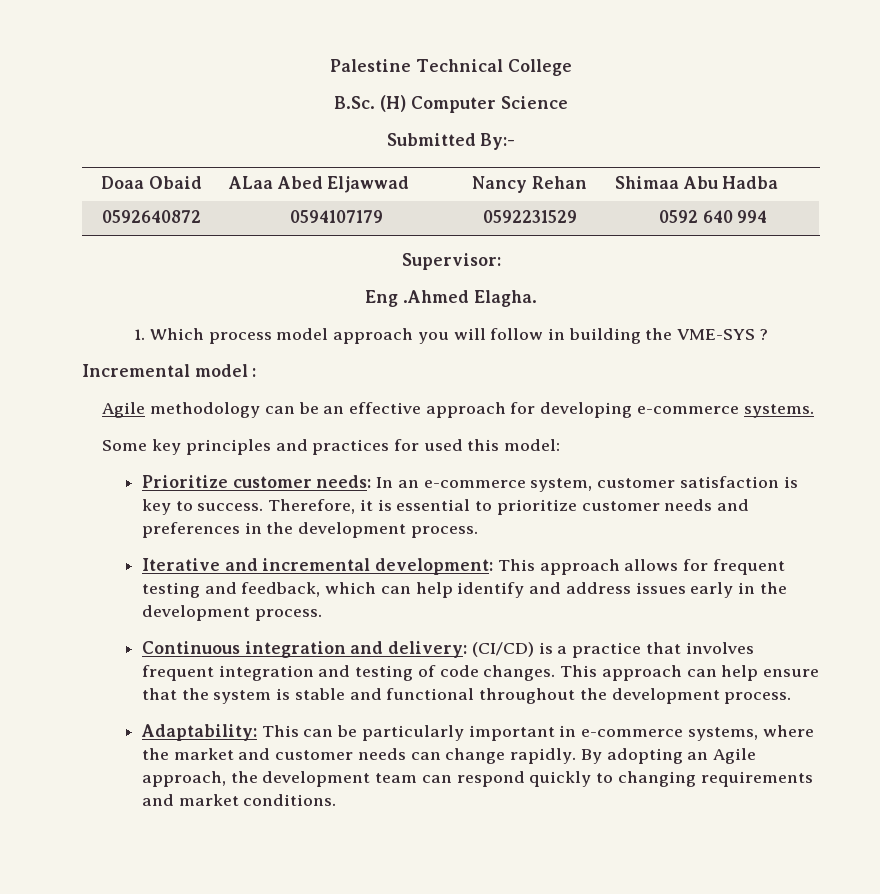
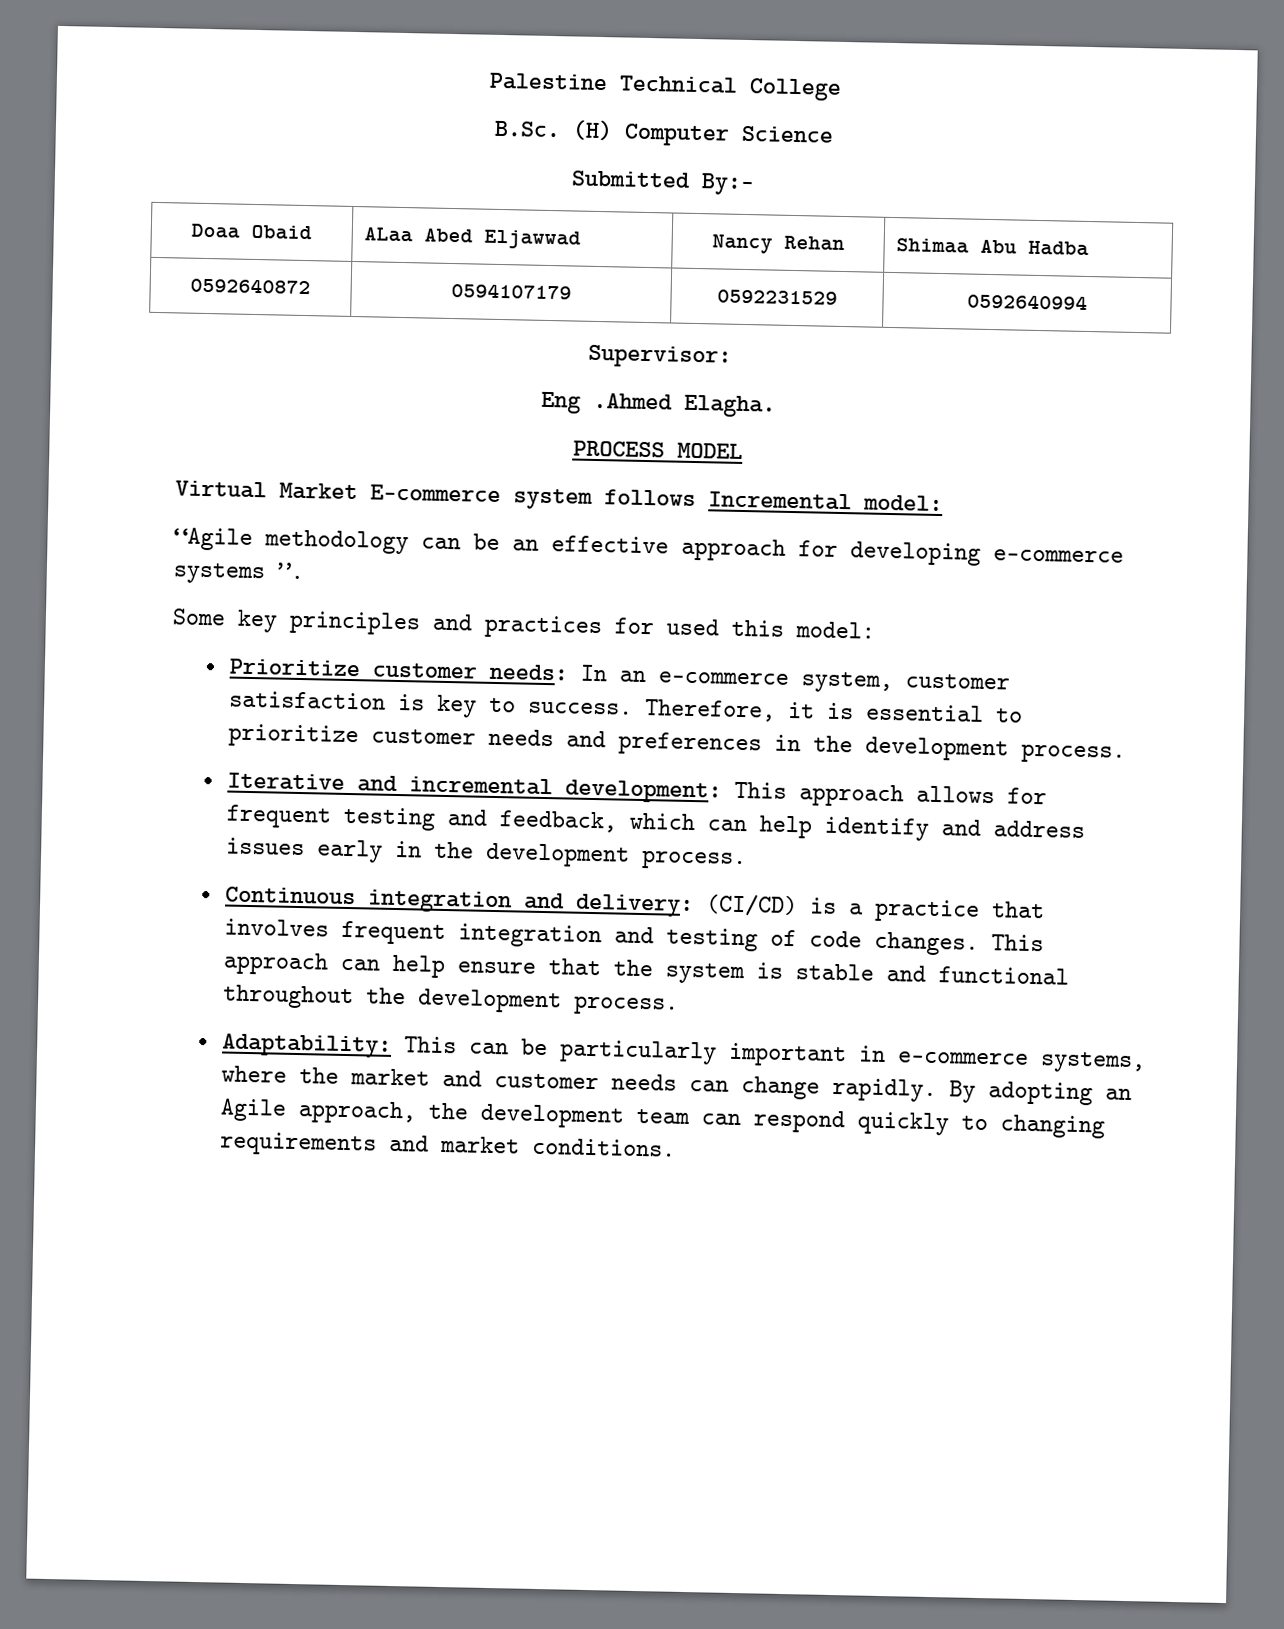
[658,210,768,223] 0592 640 994 -> [966,293,1088,310] 0592640994
[134,328,768,344] [82,364,257,377] [102,402,146,418] 1. Which process model approach you will follow in building the VME-SYS ? // Incremental model : // Agile -> [572,440,743,459] [175,480,944,512] [173,527,254,552] PROCESS MODEL // Virtual Market E-commerce system follows Incremental model: // “Agile
[743,404,814,418] systems. -> [173,562,306,585] systems ”.

